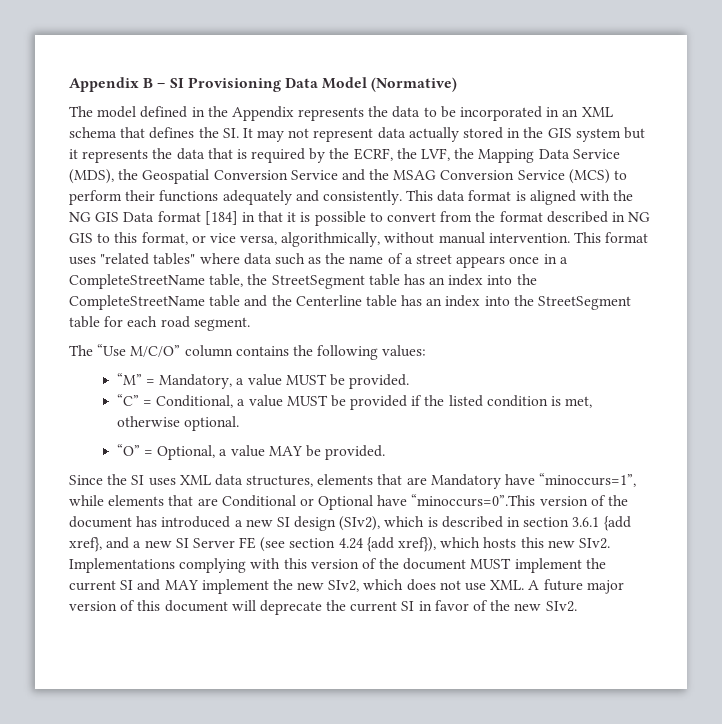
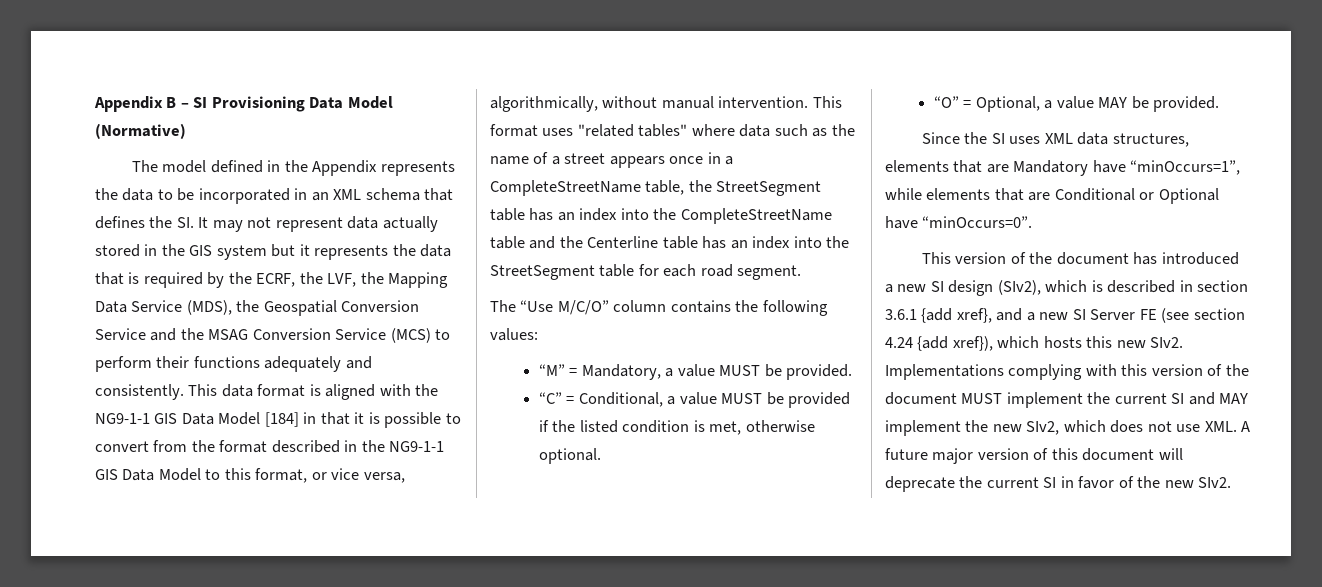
[69,211,201,222] NG GIS Data format -> [95,412,261,425] NG9-1-1 GIS Data Model
[628,212,651,222] [69,233,93,243] NG GIS -> [361,440,445,452] [95,468,201,481] the NG9-1-1 GIS Data Model
[539,473,637,487] “minoccurs=1”, -> [1130,160,1241,175] “minOccurs=1”,
[411,494,536,507] “minoccurs=0”.This -> [922,216,1033,228] [921,252,951,264] “minOccurs=0”. // This

